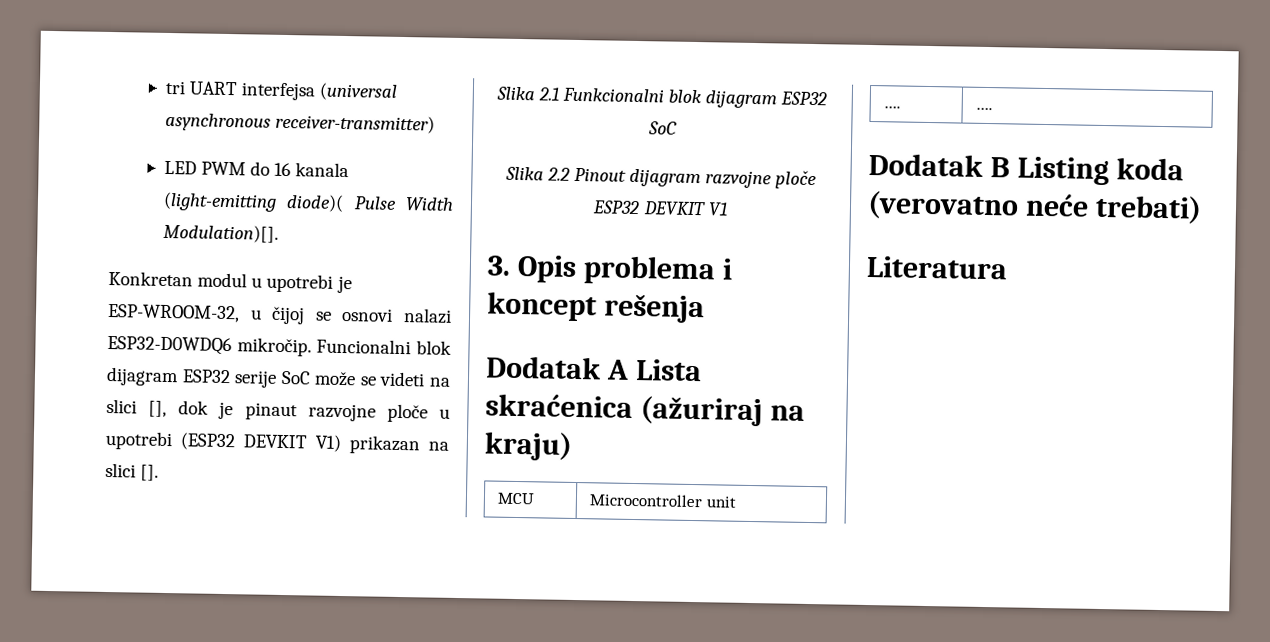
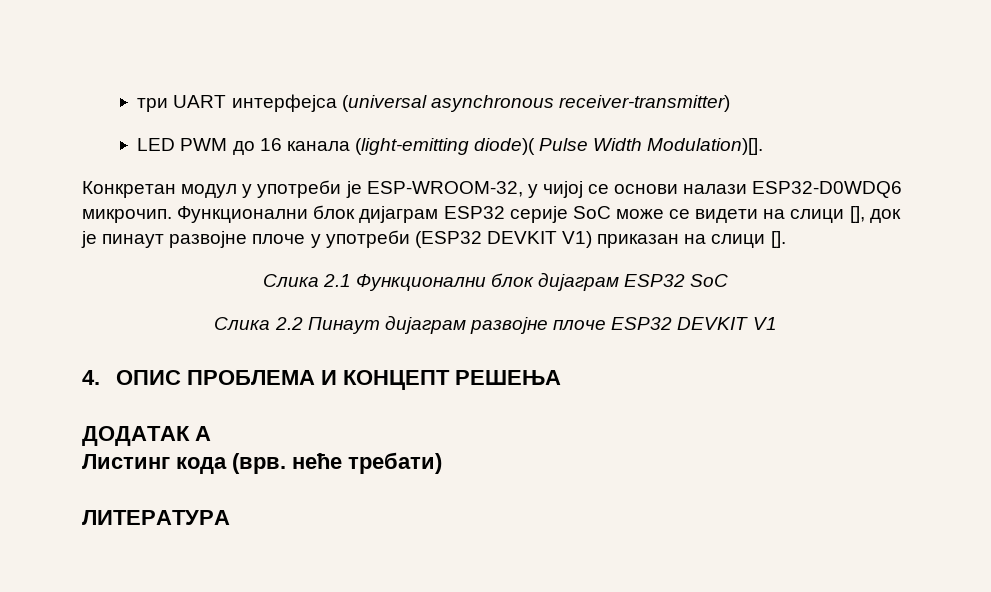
[164,80,317,101] tri UART interfejsa -> [137,94,337,112] три UART интерфејса
[250,161,350,178] do 16 kanala -> [232,138,350,155] до 16 канала
[108,270,352,294] [107,303,452,325] [107,335,453,357] [106,366,451,388] [106,398,450,423] [105,430,449,455] [105,462,160,481] [495,86,828,109] [647,121,677,135] [504,166,818,190] [592,200,728,216] [487,254,733,286] [487,291,705,324] [486,355,702,382] [485,393,805,427] [484,431,573,461] [497,492,536,505] [589,493,737,508] [883,106,902,109] [975,107,994,111] [868,152,1184,186] [867,190,1202,224] [866,255,1008,280] Konkretan modul u upotrebi je ESP-WROOM-32, u čijoj se osnovi nalazi ESP32-D0WDQ6 mikročip. Funcionalni blok dijagram ESP32 serije SoC može se videti na slici [], dok je pinaut razvojne ploče u upotrebi (ESP32 DEVKIT V1) prikazan na slici []. // Slika 2.1 Funkcionalni blok dijagram ESP32 SoC // Slika 2.2 Pinout dijagram razvojne ploče ESP32 DEVKIT V1 // 3. Opis problema i koncept rešenja // Dodatak A Lista skraćenica (ažuriraj na kraju) // MCU | Microcontroller unit // …. | …. // Dodatak B Listing koda (verovatno neće trebati) // Literatura -> [82,180,903,198] [82,205,901,223] [81,230,786,248] [262,272,729,291] [214,315,777,334] [82,370,562,390] [82,426,211,446] [82,452,442,474] [82,510,230,525] Конкретан модул у употреби је ESP-WROOM-32, у чијој се основи налази ESP32-D0WDQ6 микрочип. Функционални блок дијаграм ESP32 серије SoC може се видети на слици [], док је пинаут развојне плоче у употреби (ESP32 DEVKIT V1) приказан на слици []. // Слика 2.1 Функционални блок дијаграм ESP32 SoC // Слика 2.2 Пинаут дијаграм развојне плоче ESP32 DEVKIT V1 // 4. ОПИС ПРОБЛЕМА И КОНЦЕПТ РЕШЕЊА // ДОДАТАК А // Листинг кода (врв. неће требати) // ЛИТЕРАТУРА

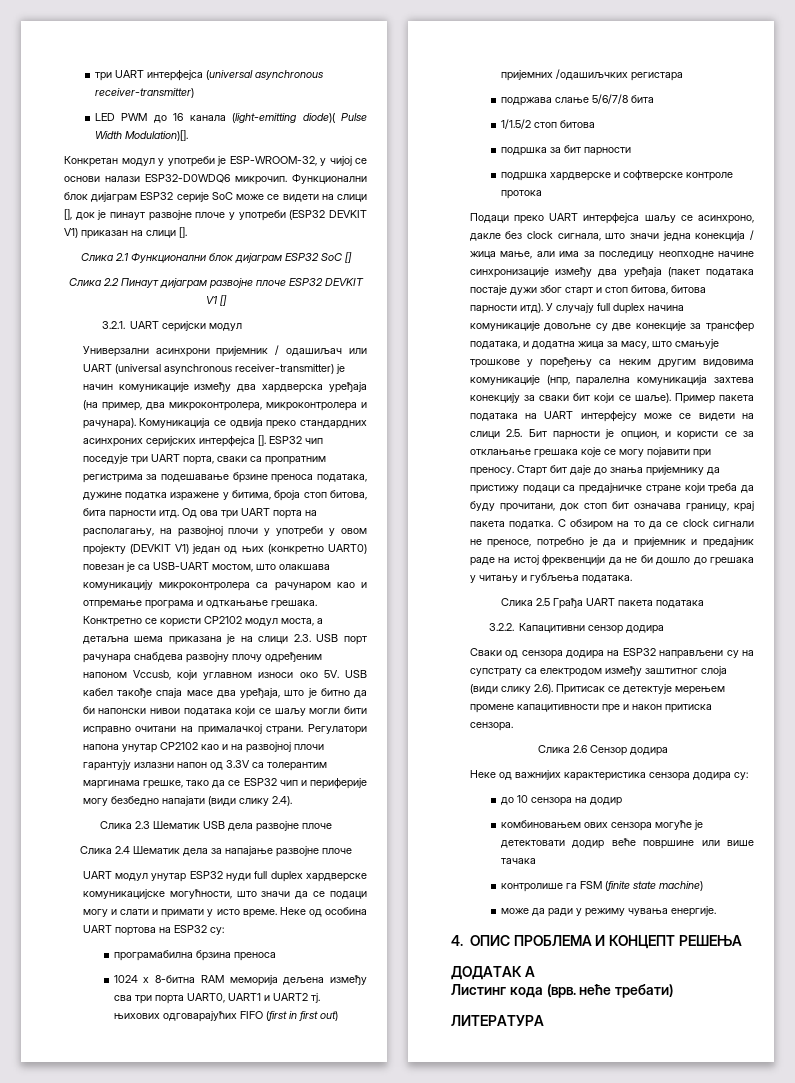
(729, 280) none -> [344,252,352,263] []
(777, 323) none -> [219,295,227,306] [101,321,243,332] [82,345,368,357] [82,364,345,374] [82,382,368,393] [82,400,367,411] [82,418,367,429] [82,435,323,447] [82,454,326,465] [82,472,367,483] [82,490,368,501] [82,508,317,519] [82,526,367,537] [82,544,367,555] [82,562,330,572] [82,580,367,591] [82,600,317,609] [82,616,323,627] [82,634,367,645] [82,652,322,663] [82,670,368,680] [82,688,367,699] [82,706,367,716] [82,724,367,735] [82,742,324,753] [82,760,327,771] [82,778,367,789] [82,796,292,806] [99,821,332,832] [79,846,352,857] [82,871,367,882] [82,889,367,899] [82,907,367,918] [82,925,224,936] [113,950,276,961] [113,975,367,986] [113,993,320,1004] [113,1011,338,1022] [500,69,683,81] [500,94,654,106] [500,119,595,129] [500,145,631,156] [500,170,733,181] [500,190,542,199] [469,213,754,224] [469,230,754,241] [469,251,754,259] [469,267,754,278] [469,285,706,296] [469,303,684,314] [469,321,754,332] [469,339,719,349] [469,357,754,368] [469,375,754,386] [469,393,754,404] [469,411,754,422] [469,429,754,440] [469,447,711,458] [469,465,720,476] [469,483,754,494] [469,501,754,512] [469,519,754,530] [469,537,754,548] [469,555,754,566] [469,573,632,583] [501,598,704,609] [488,623,665,634] [469,648,754,659] [469,666,727,677] [469,684,725,695] [469,704,712,713] [469,722,513,731] [537,745,668,756] [469,770,748,781] [500,795,622,806] [500,820,703,831] [500,838,754,849] [500,858,536,864] [500,881,703,892] [500,906,716,917] [] // 3.2.1. UART серијски модул // Универзални асинхрони пријемник / одашиљач или UART (universal asynchronous receiver-transmitter) је начин комуникације између два хардверска уређаја (на пример, два микроконтролера, микроконтролера и рачунара). Комуникација се одвија преко стандардних асинхроних серијских интерфејса []. ESP32 чип поседује три UART порта, сваки са пропратним регистрима за подешавање брзине преноса података, дужине податка изражене у битима, броја стоп битова, бита парности итд. Од ова три UART порта на располагању, на развојној плочи у употреби у овом пројекту (DEVKIT V1) један од њих (конкретно UART0) повезан је са USB-UART мостом, што олакшава комуникацију микроконтролера са рачунаром као и отпремање програма и одткањање грешака. Конктретно се користи CP2102 модул моста, а детаљна шема приказана је на слици 2.3. USB порт рачунара снабдева развојну плочу одређеним напоном Vccusb, који углавном износи око 5V. USB кабел такође спаја масе два уређаја, што је битно да би напонски нивои података који се шаљу могли бити исправно очитани на прималачкој страни. Регулатори напона унутар CP2102 као и на развојној плочи гарантују излазни напон од 3.3V са толерантим маргинама грешке, тако да се ESP32 чип и периферије могу безбедно напајати (види слику 2.4). // Слика 2.3 Шематик USB дела развојне плоче // Слика 2.4 Шематик дела за напајање развојне плоче // UART модул унутар ESP32 нуди full duplex хардверске комуникацијске могућности, што значи да се подаци могу и слати и примати у исто време. Неке од особина UART портова на ESP32 су: // програмабилна брзина преноса // 1024 x 8-битна RAM меморија дељена између сва три порта UART0, UART1 и UART2 тј. њихових одговарајућих FIFO (first in first out) пријемних /одашиљчких регистара // подржава слање 5/6/7/8 бита // 1/1.5/2 стоп битова // подршка за бит парности // подршка хардверске и софтверске контроле протока // Подаци преко UART интерфејса шаљу се асинхроно, дакле без clock сигнала, што значи једна конекција / жица мање, али има за последицу неопходне начине синхронизације између два уређаја (пакет података постаје дужи због старт и стоп битова, битова парности итд). У случају full duplex начина комуникације довољне су две конекције за трансфер података, и додатна жица за масу, што смањује трошкове у поређењу са неким другим видовима комуникације (нпр, паралелна комуникација захтева конекцију за сваки бит који се шаље). Пример пакета података на UART интерфејсу може се видети на слици 2.5. Бит парности је опцион, и користи се за отклањање грешака које се могу појавити при преносу. Старт бит даје до знања пријемнику да пристижу подаци са предајничке стране који треба да буду прочитани, док стоп бит означава границу, крај пакета податка. С обзиром на то да се clock сигнали не преносе, потребно је да и пријемник и предајник раде на истој фреквенцији да не би дошло до грешака у читању и губљења података. // Слика 2.5 Грађа UART пакета података // 3.2.2. Капацитивни сензор додира // Сваки од сензора додира на ESP32 направљени су на супстрату са електродом између заштитног слоја (види слику 2.6). Притисак се детектује мерењем промене капацитивности пре и након притиска сензора. // Слика 2.6 Сензор додира // Неке од важнијих карактеристика сензора додира су: // до 10 сензора на додир // комбиновањем ових сензора могуће је детектовати додир веће површине или више тачака // контролише га FSM (finite state machine) // може да ради у режиму чувања енергије.

